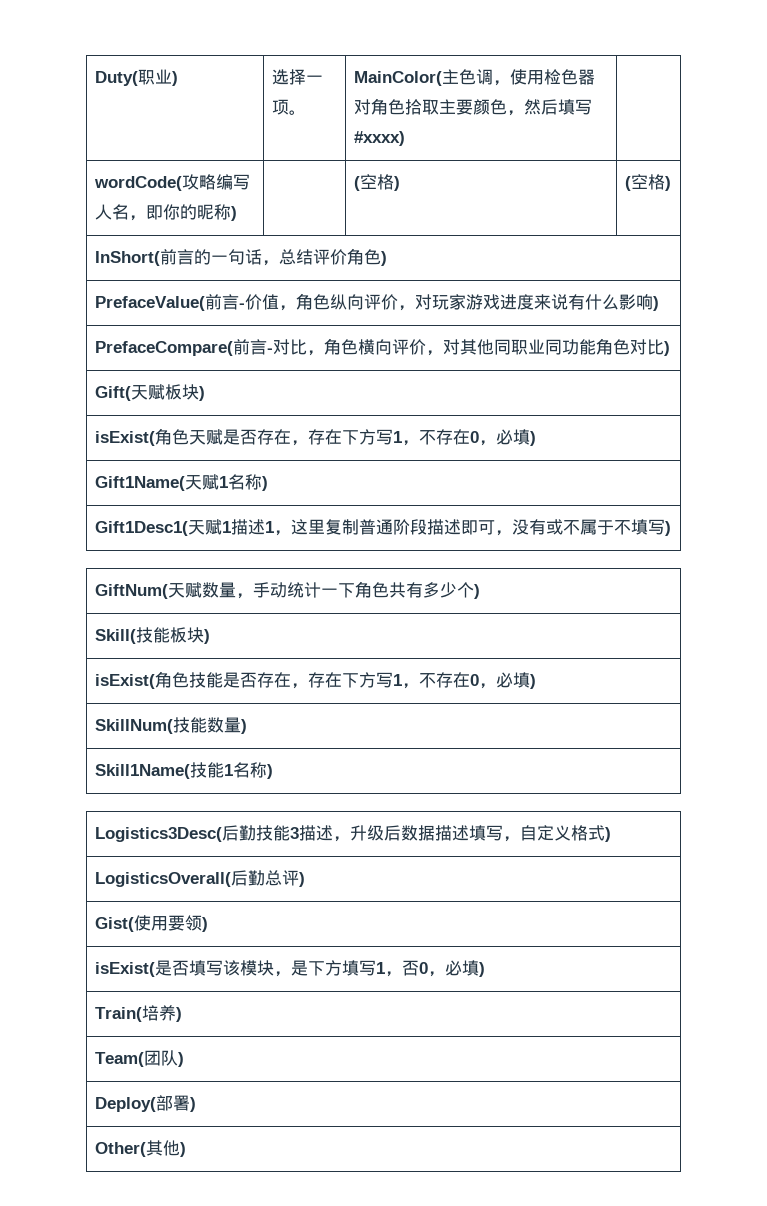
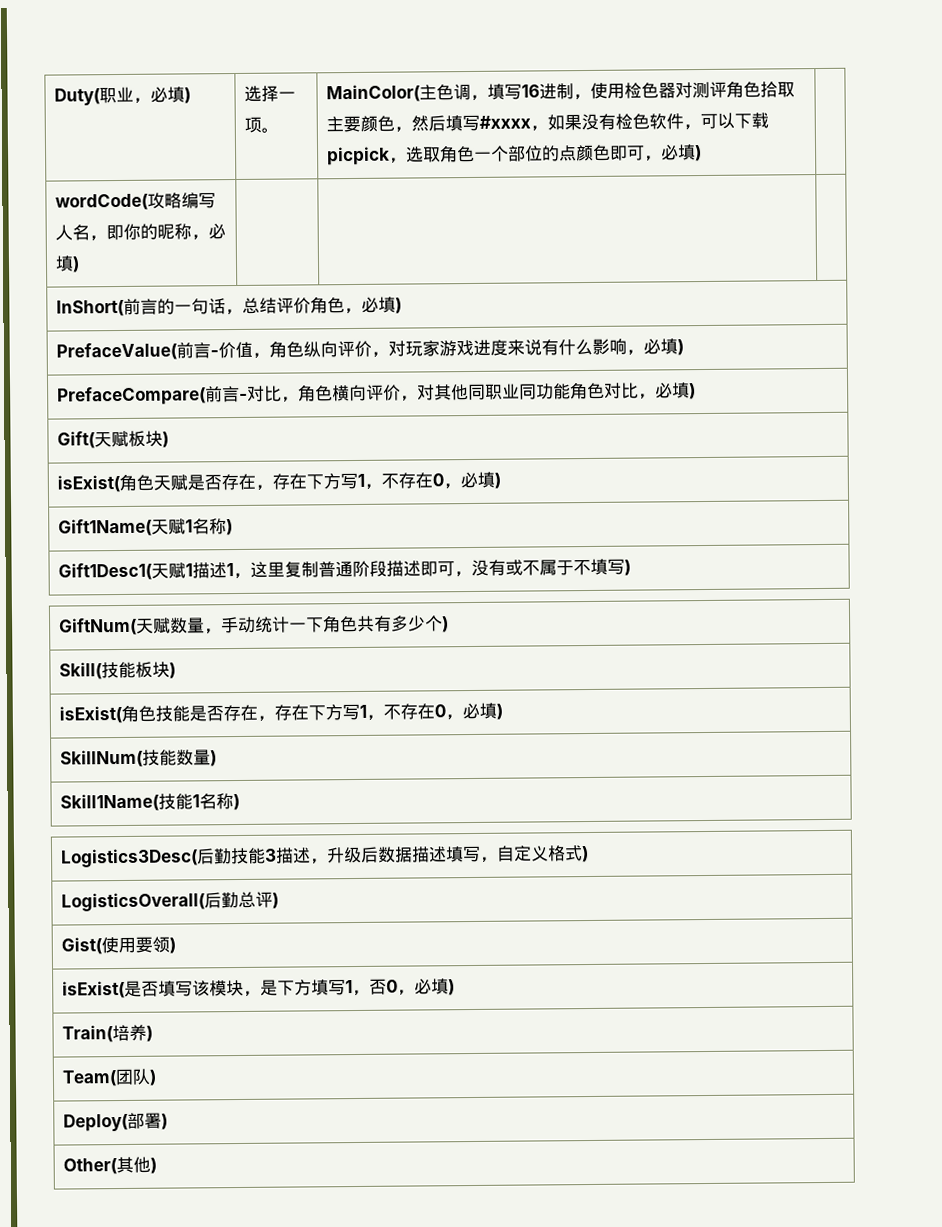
(172, 76) none -> [133,86,186,104] ，必填
(510, 83) none -> [487,83,592,101] 填写16进制，
(371, 107) none -> [692,81,728,99] 测评
[353,131,405,146] #xxxx) -> [479,112,770,132] [327,144,703,166] #xxxx，如果没有检色软件，可以下载picpick，选取角色一个部位的点颜色即可，必填)
(231, 212) none -> [191,223,227,241] [55,255,75,272] ，必填
[353,174,400,191] [624,174,671,191] (空格) | (空格) -> (81, 264) |
(381, 257) none -> [344,296,397,315] ，必填
(653, 302) none -> [626,338,679,356] ，必填
(664, 347) none -> [638,382,691,400] ，必填

